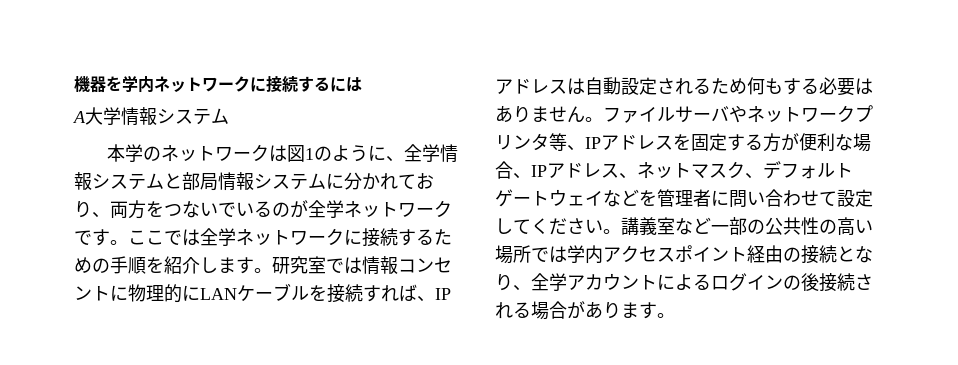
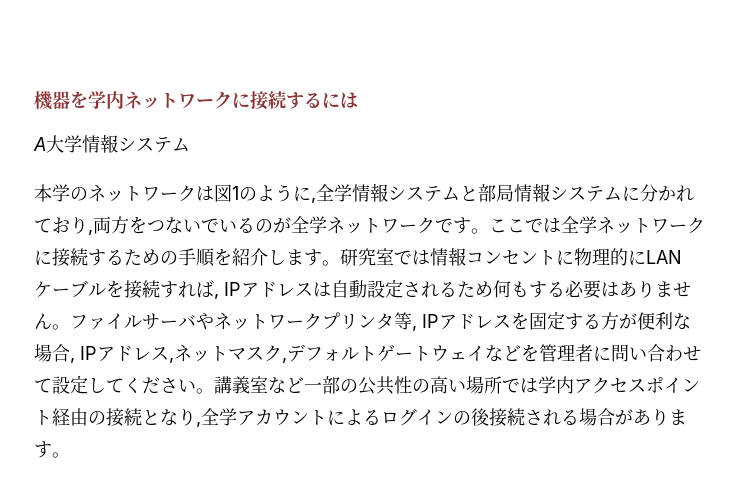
[386,156,405,162] 、 -> [311,198,316,203] ,
[92,212,110,218] 、 -> [88,230,93,235] ,
[417,296,435,302] 、 -> [214,294,219,299] ,
[567,145,585,151] 、 -> [412,326,417,331] ,
[513,163,637,179] 、IPアドレス、 -> [70,346,174,363] , IPアドレス,
[745,173,763,179] 、 -> [282,358,287,363] ,
[513,285,531,291] 、 -> [196,422,201,427] ,

